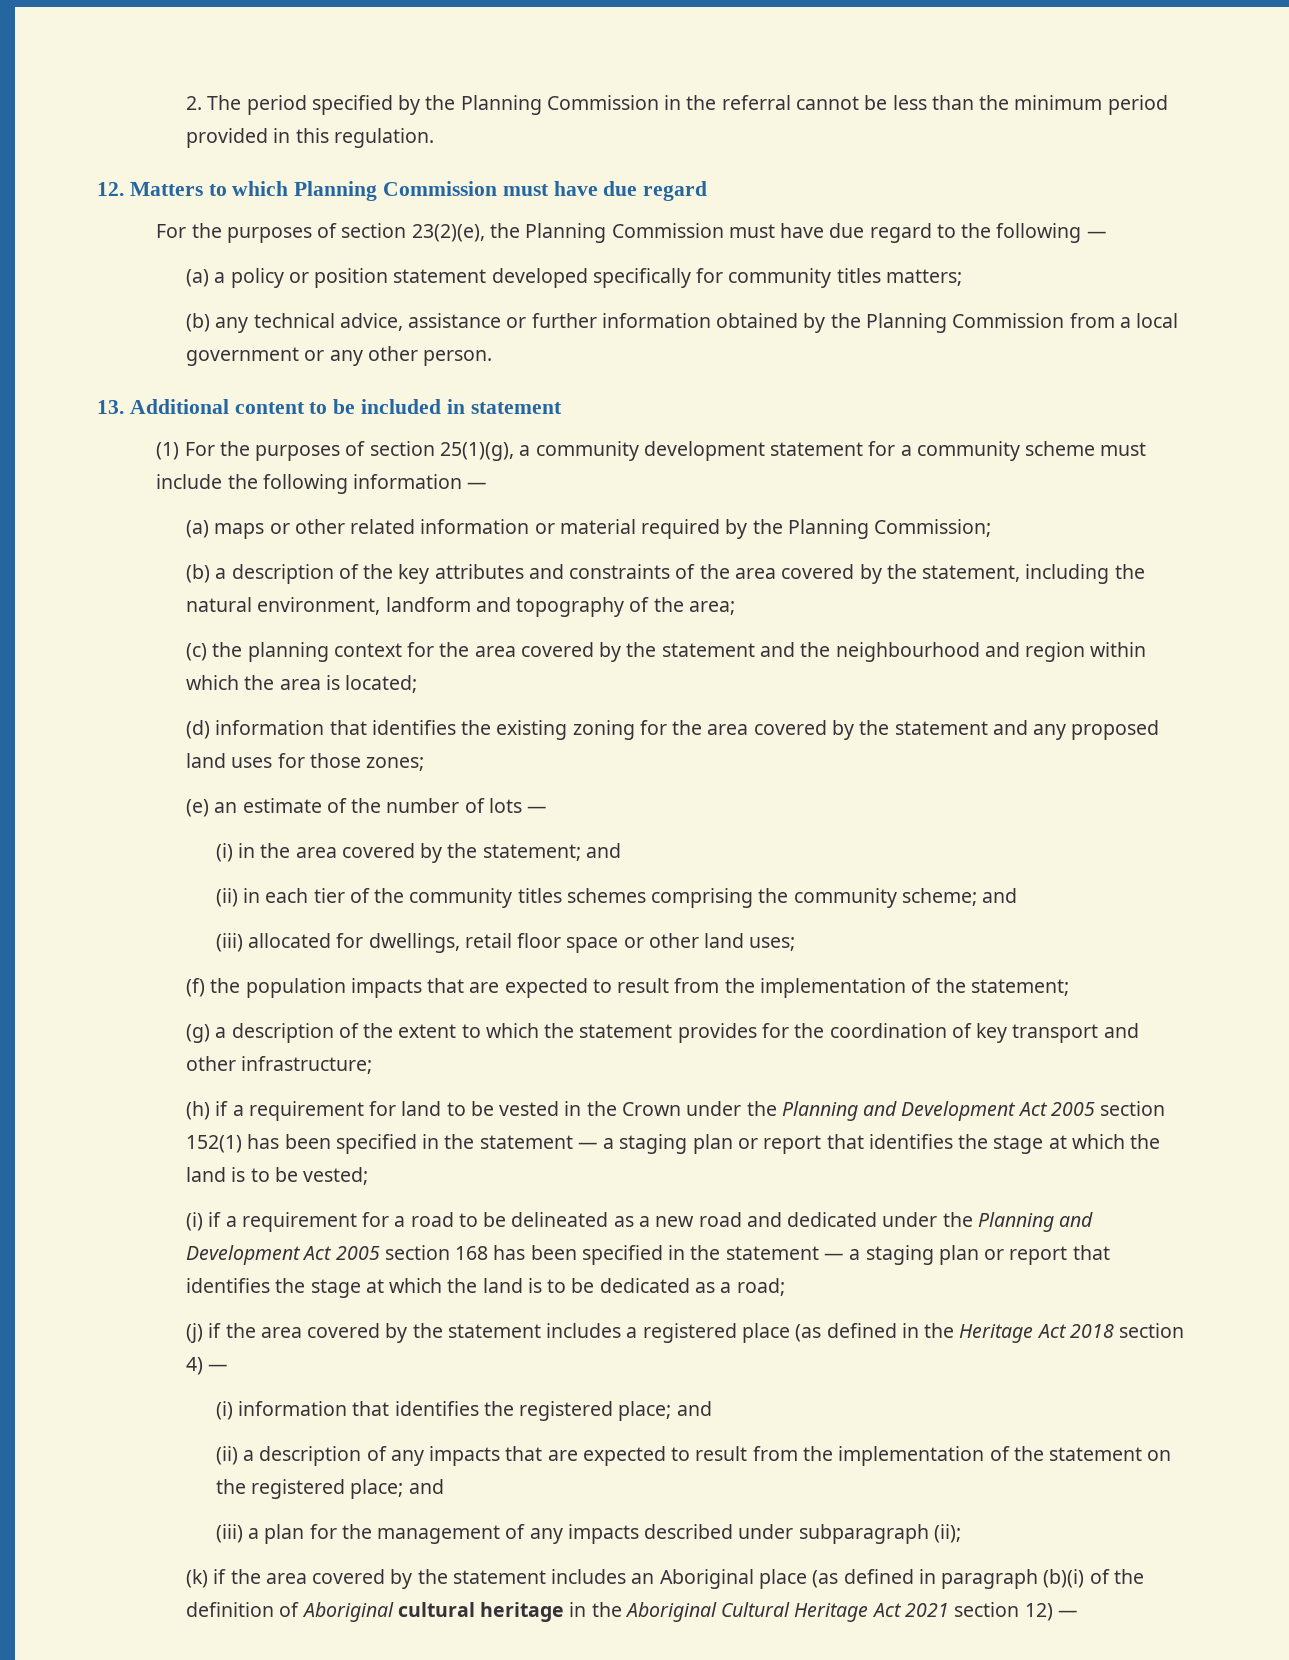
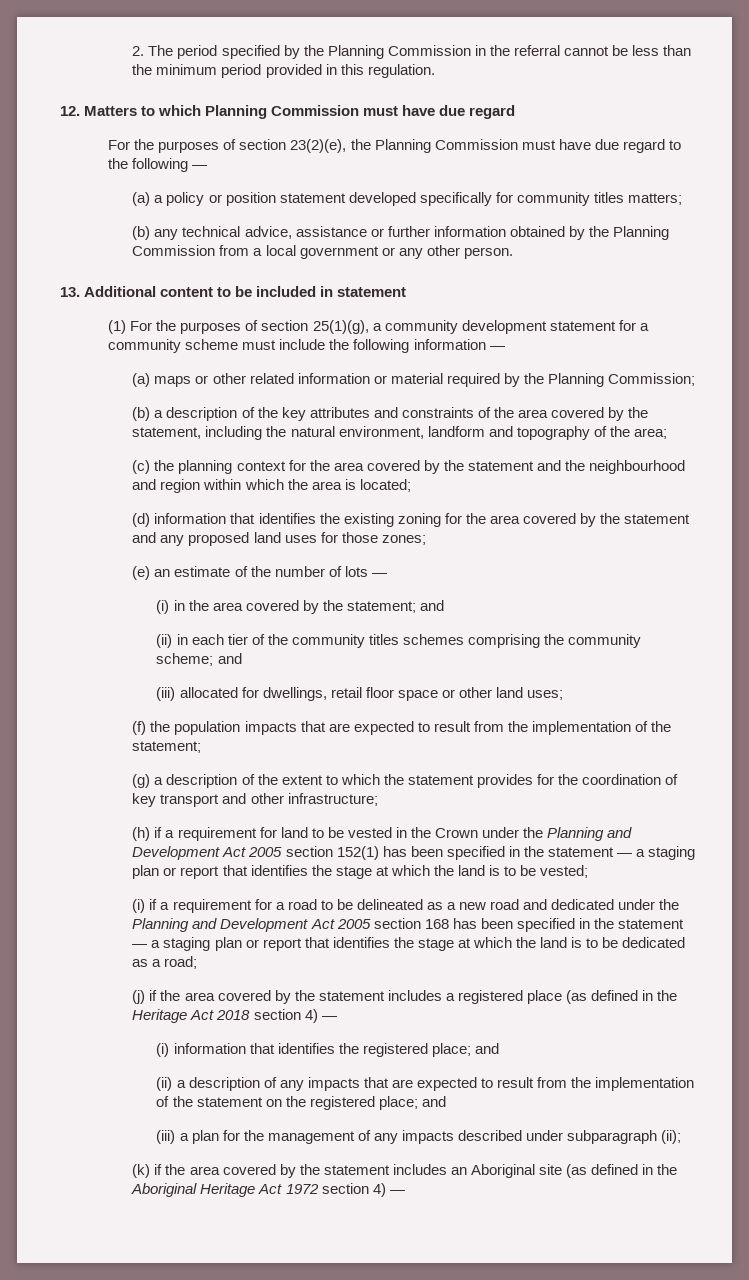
[759,1569,1144,1589] [186,1602,587,1622] place (as defined in paragraph (b)(i) of the definition of Aboriginal cultural heritage in -> [538,1164,654,1178] site (as defined in
[721,1602,1053,1622] Cultural Heritage Act 2021 section 12) -> [200,1183,386,1197] Heritage Act 1972 section 4)

